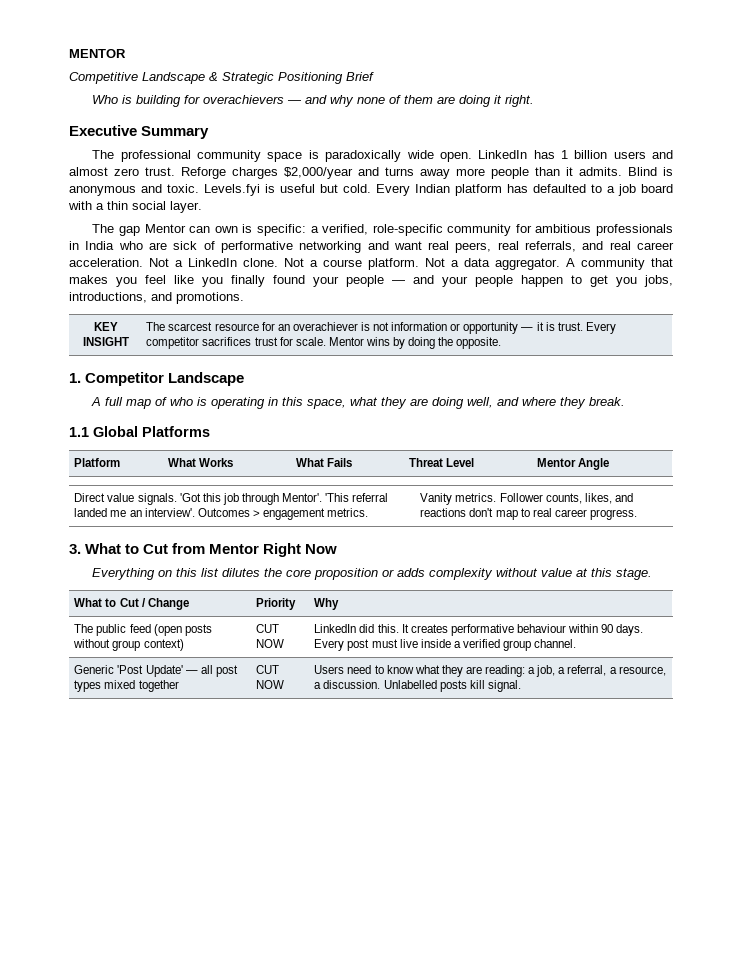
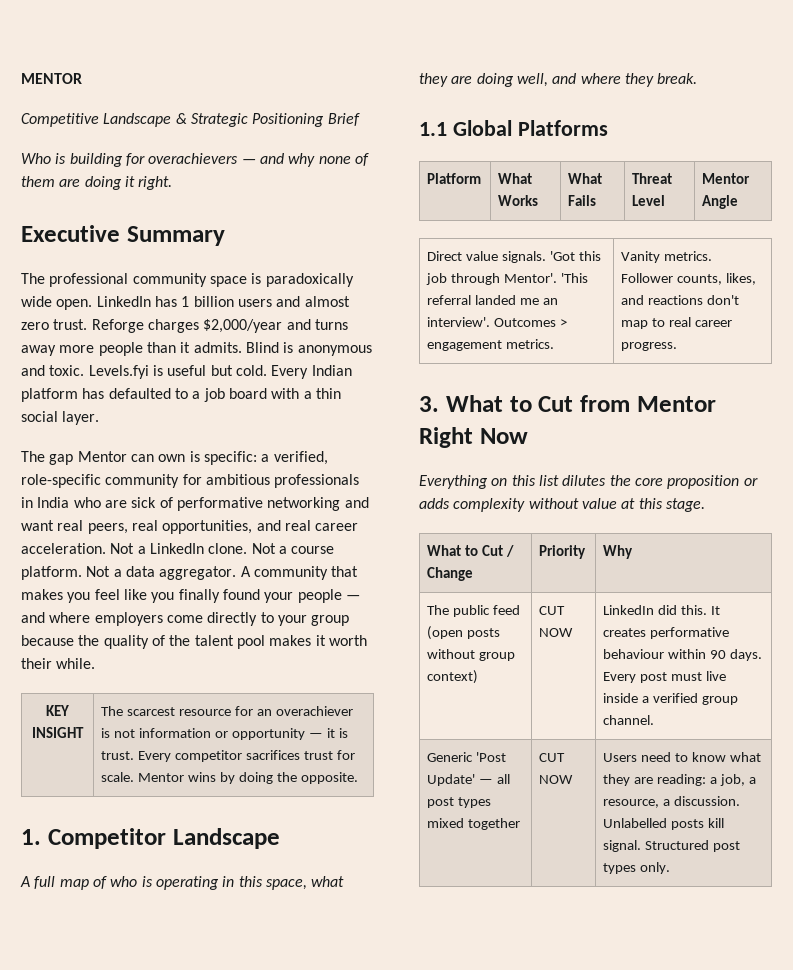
[525,241,577,252] referrals, -> [162,520,253,534] opportunities,
[442,275,673,287] [69,292,244,304] your people happen to get you jobs, introductions, and promotions. -> [49,612,350,626] [21,635,367,649] [21,658,96,669] where employers come directly to your group because the quality of the talent pool makes it worth their while.
[567,665,617,676] referral, a -> (756, 780) none
(521, 686) none -> [645,840,741,852] [603,862,671,874] Structured post types only.

